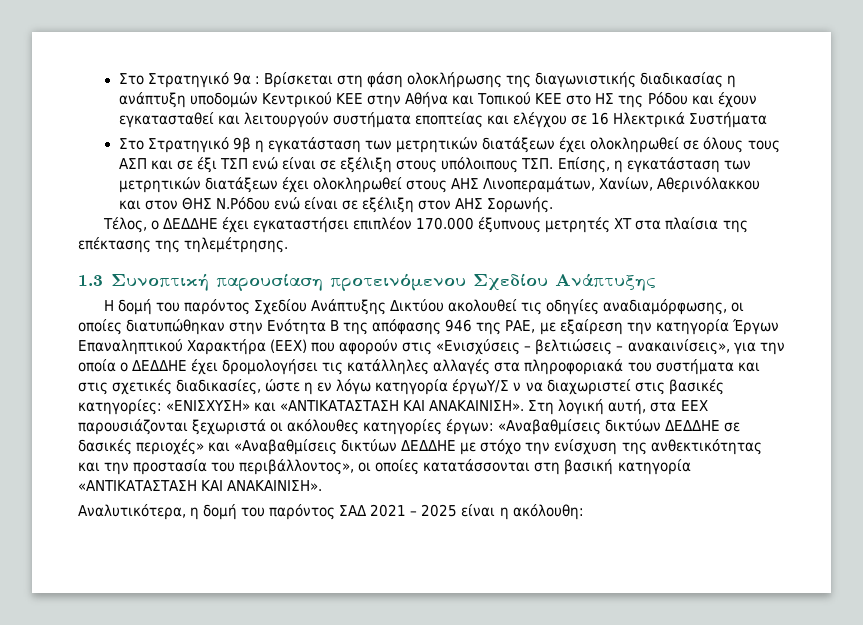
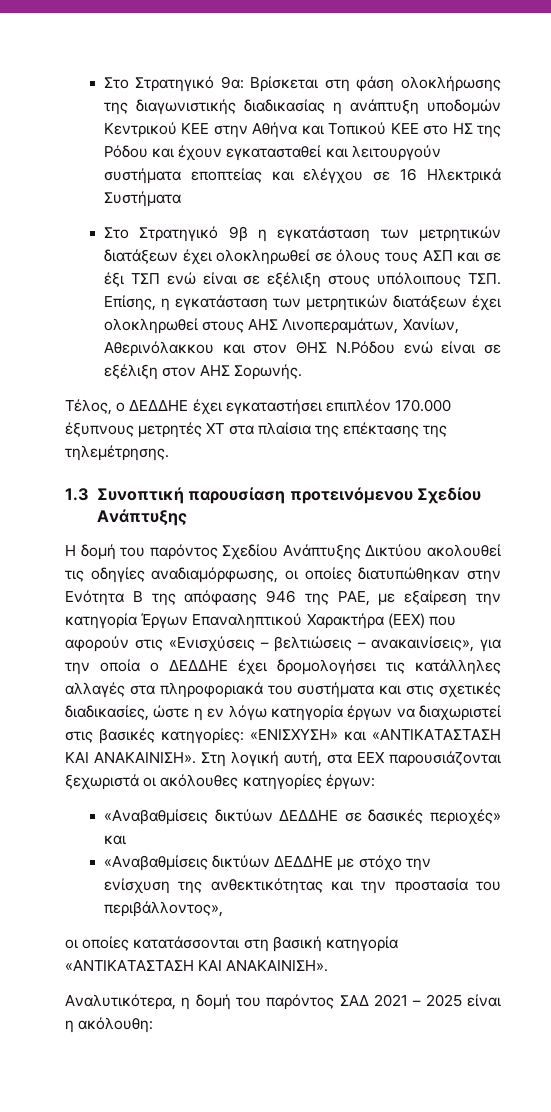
[118,72,261,88] Στο Στρατηγικό 9α : -> [103,76,244,92] Στο Στρατηγικό 9α:
[452,379,522,395] έργωΥ/Σ ν -> [347,705,393,721] έργων
(495, 427) none -> (375, 782) //
(231, 447) none -> (126, 840) //
(355, 467) none -> (223, 909) //

